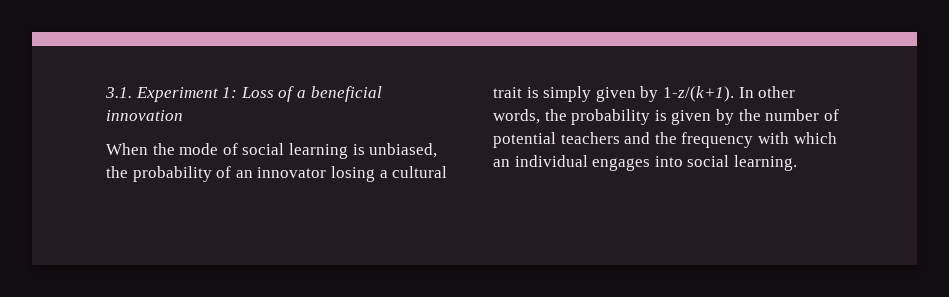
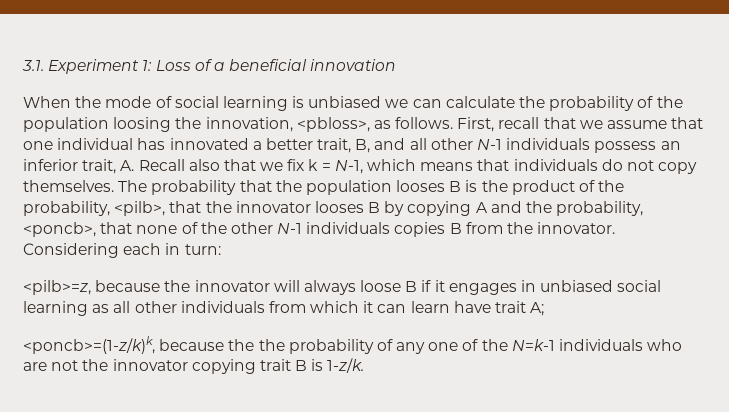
[369,143,438,158] [106,166,448,182] [493,86,796,102] [493,109,839,125] [493,132,837,148] [493,155,797,171] unbiased, the probability of an innovator losing a cultural trait is simply given by 1-z/(k+1). In other words, the probability is given by the number of potential teachers and the frequency with which an individual engages into social learning. -> [308,96,683,111] [23,117,704,132] [23,138,681,153] [23,159,698,174] [23,180,625,195] [23,201,644,216] [23,222,616,237] [23,243,221,258] [23,280,662,295] [23,301,545,316] [23,336,683,354] [23,358,365,374] unbiased we can calculate the probability of the population loosing the innovation, <pbloss>, as follows. First, recall that we assume that one individual has innovated a better trait, B, and all other N-1 individuals possess an inferior trait, A. Recall also that we fix k = N-1, which means that individuals do not copy themselves. The probability that the population looses B is the product of the probability, <pilb>, that the innovator looses B by copying A and the probability, <poncb>, that none of the other N-1 individuals copies B from the innovator. Considering each in turn: // <pilb>=z, because the innovator will always loose B if it engages in unbiased social learning as all other individuals from which it can learn have trait A; // <poncb>=(1-z/k)k, because the the probability of any one of the N=k-1 individuals who are not the innovator copying trait B is 1-z/k.

